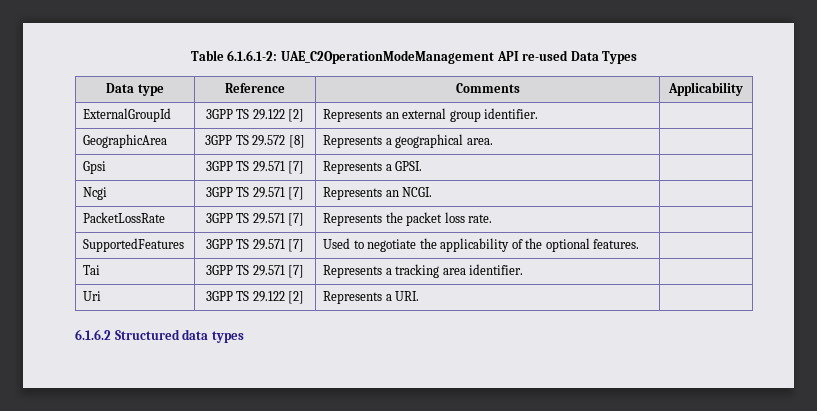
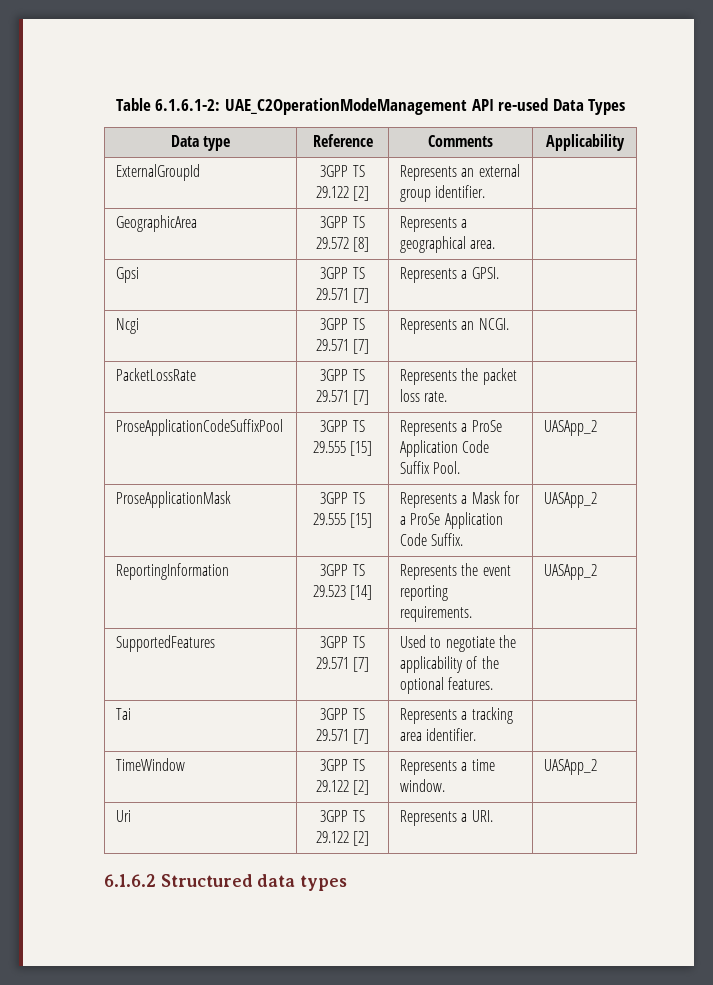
(493, 218) none -> [116,419,284,436] [320,420,365,432] [312,441,373,456] [400,420,502,436] [400,440,490,457] [400,461,461,474] [544,420,598,436] [116,491,232,508] [320,492,365,504] [312,513,373,528] [400,491,520,508] [400,512,503,529] [400,533,464,546] [544,492,598,508] [116,563,230,580] [320,564,365,576] [312,585,373,600] [400,563,511,580] [400,585,449,601] [400,606,473,622] [544,564,598,580] // ProseApplicationCodeSuffixPool | 3GPP TS 29.555 [15] | Represents a ProSe Application Code Suffix Pool. | UASApp_2 // ProseApplicationMask | 3GPP TS 29.555 [15] | Represents a Mask for a ProSe Application Code Suffix. | UASApp_2 // ReportingInformation | 3GPP TS 29.523 [14] | Represents the event reporting requirements. | UASApp_2
(524, 269) none -> [116,758,186,771] [320,759,365,771] [315,780,370,795] [400,759,495,775] [400,779,446,792] [544,759,598,775] // TimeWindow | 3GPP TS 29.122 [2] | Represents a time window. | UASApp_2

